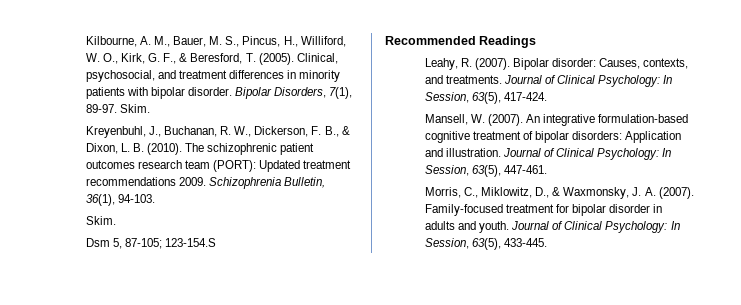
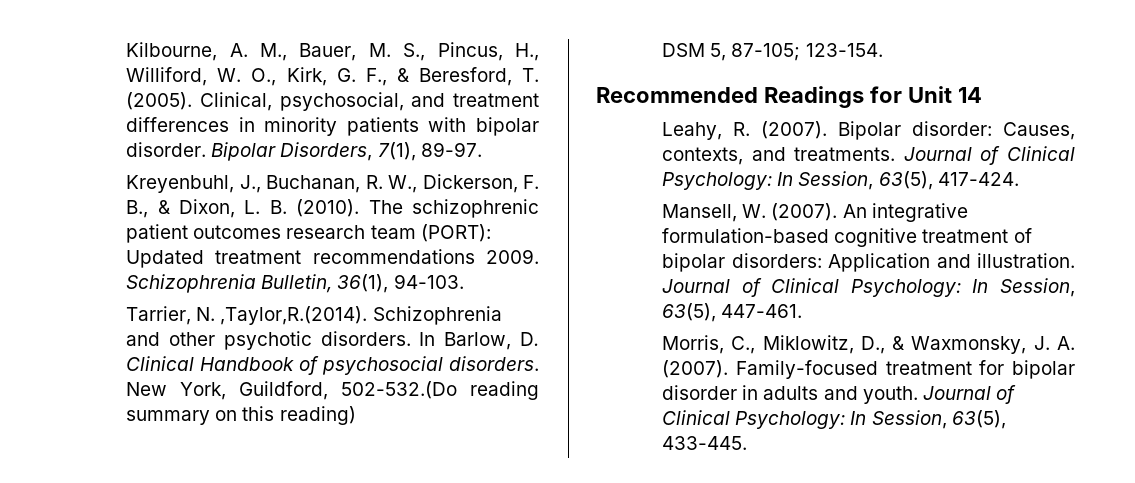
[119,104,150,113] Skim. -> (482, 149) none
[85,216,116,225] [85,238,110,247] Skim. // Dsm -> [126,306,502,325] [126,331,539,350] [126,356,539,375] [126,381,539,400] [126,406,356,425] [662,43,706,57] Tarrier, N. ,Taylor,R.(2014). Schizophrenia and other psychotic disorders. In Barlow, D. Clinical Handbook of psychosocial disorders. New York, Guildford, 502-532.(Do reading summary on this reading) // DSM
[165,238,217,247] 123-154.S -> [805,43,883,57] 123-154.
(537, 42) none -> [869,86,982,103] for Unit 14

